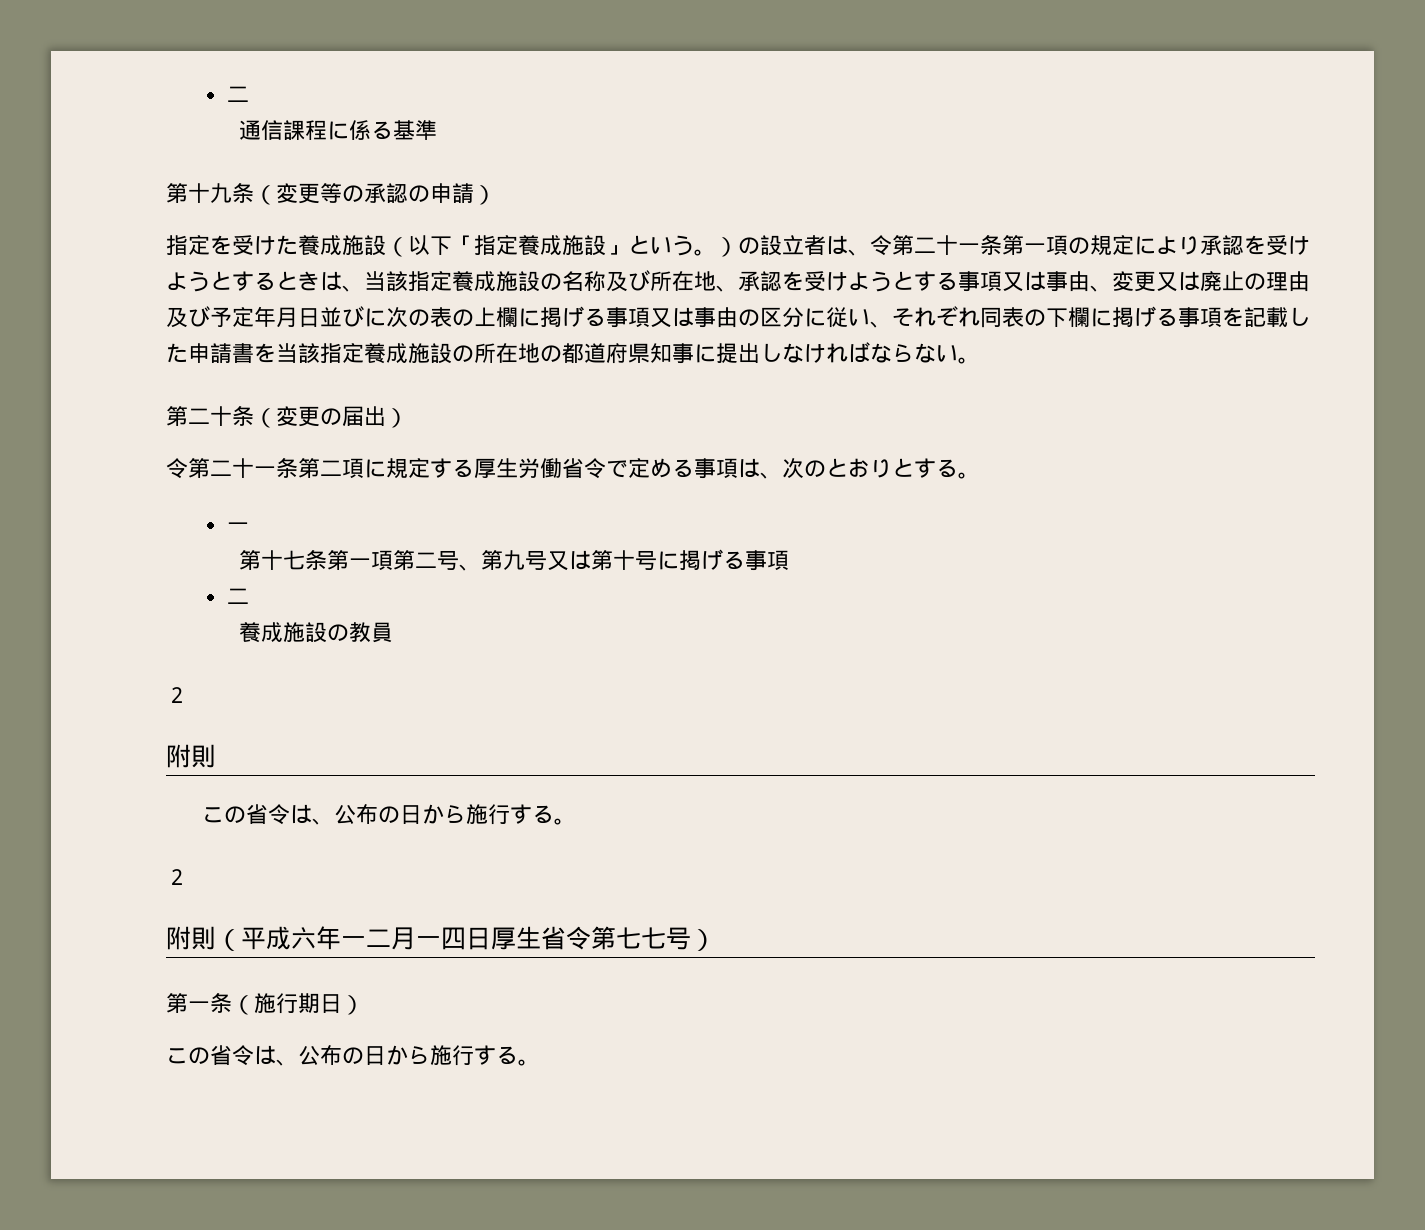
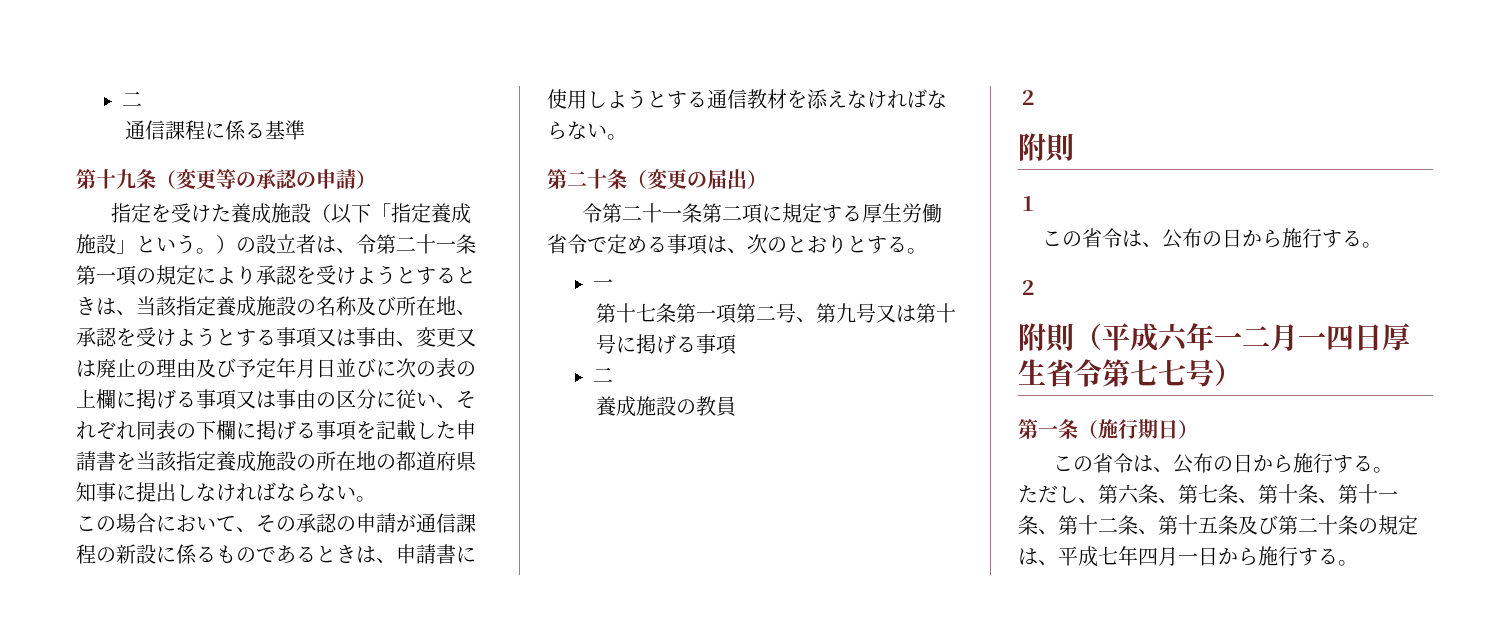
(980, 360) none -> [76,513,476,533] [76,544,476,564] [547,89,947,109] [547,121,627,140] // この場合において、その承認の申請が通信課程の新設に係るものであるときは、申請書に使用しようとする通信教材を添えなければならない。
(216, 756) none -> [1018,196,1038,211] // １
(540, 1062) none -> [1018,484,1398,504] [1018,515,1418,535] [1018,546,1358,567] // ただし、第六条、第七条、第十条、第十一条、第十二条、第十五条及び第二十条の規定は、平成七年四月一日から施行する。

